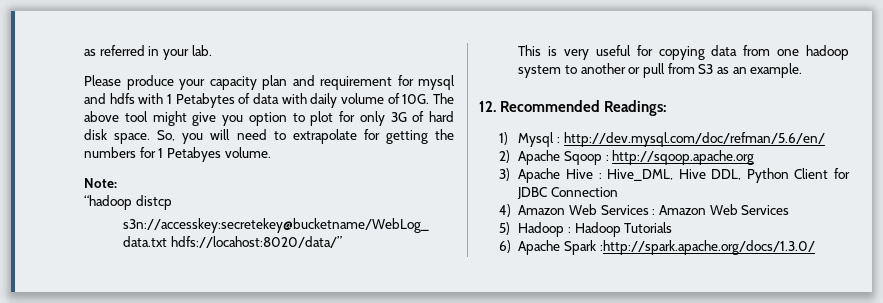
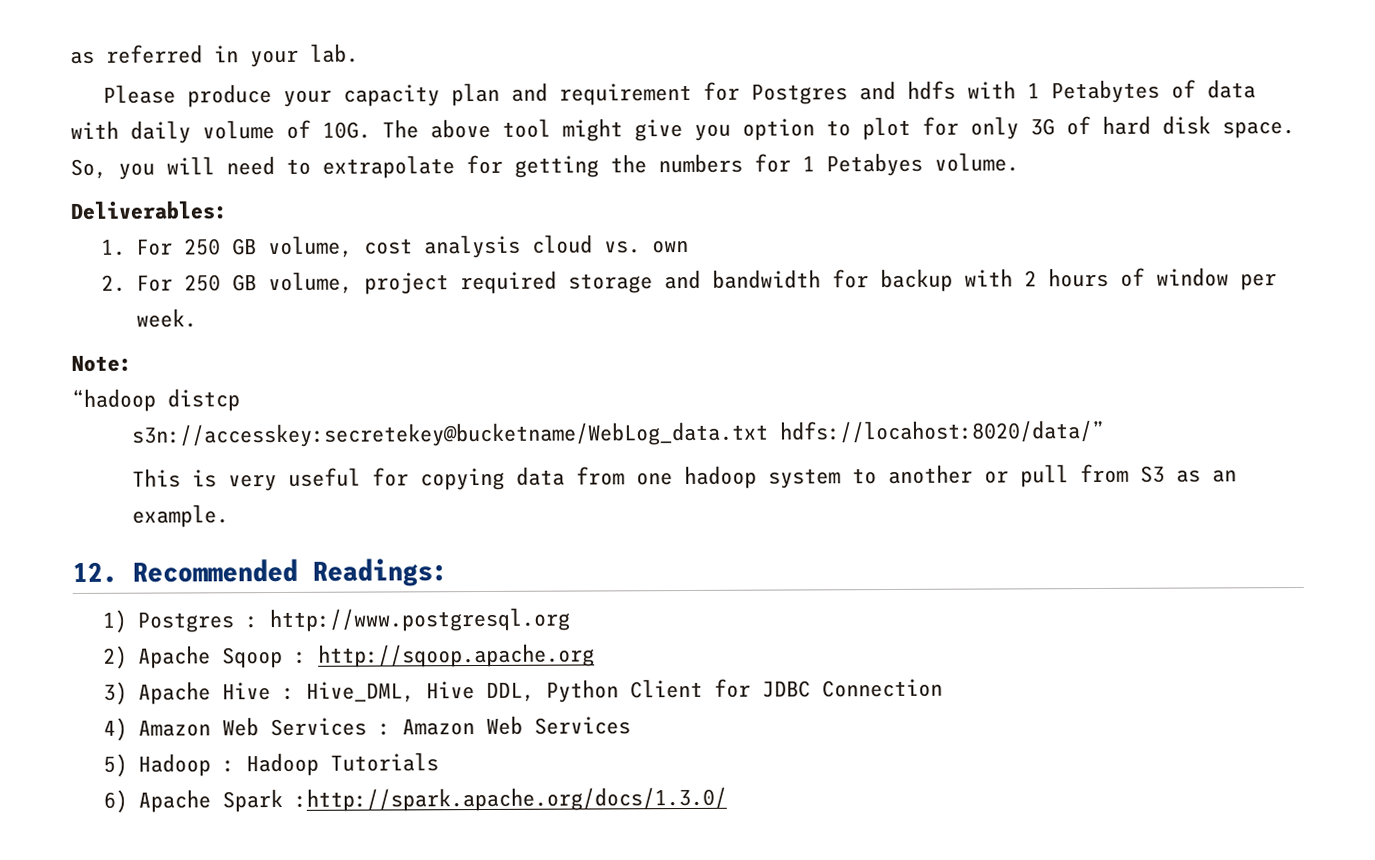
[418,75,455,90] mysql -> [750,83,848,105] Postgres
(271, 152) none -> [70,200,227,221] [100,234,689,259] [100,267,1277,295] [135,308,197,328] // Deliverables: // 1. For 250 GB volume, cost analysis cloud vs. own // 2. For 250 GB volume, project required storage and bandwidth for backup with 2 hours of window per week.
[518,132,825,147] Mysql : http://dev.mysql.com/doc/refman/5.6/en/ -> [136,607,570,633] Postgres : http://www.postgresql.org

